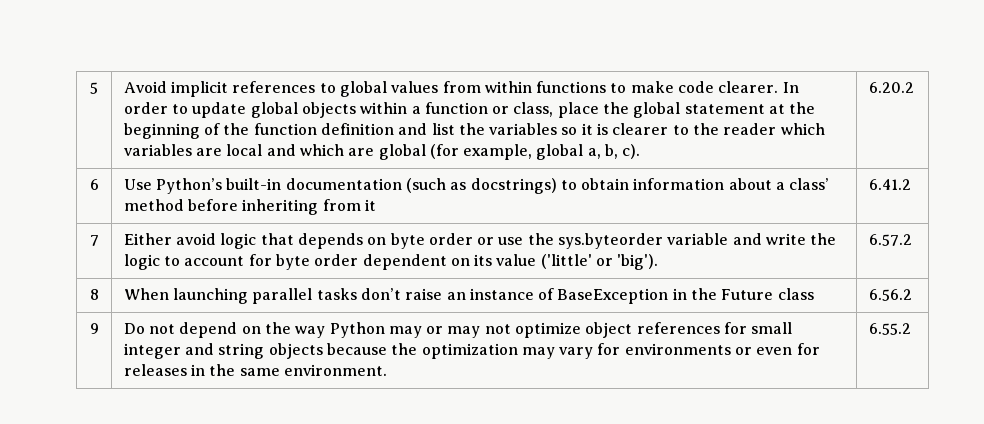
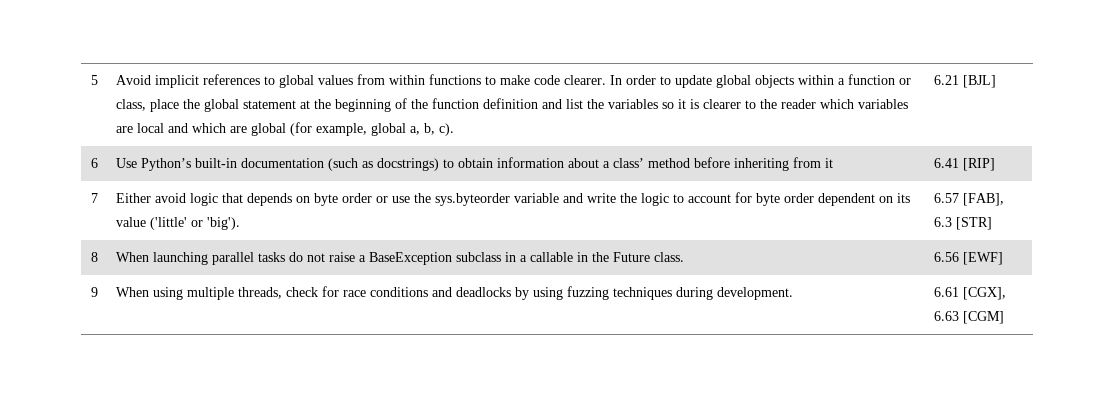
[868,82,914,93] 6.20.2 -> [934,75,997,88] 6.21 [BJL]
[868,179,911,190] 6.41.2 -> [934,158,996,171] 6.41 [RIP]
[868,234,912,246] 6.57.2 -> [934,193,1005,206] [934,217,993,230] 6.57 [FAB], 6.3 [STR]
[360,288,814,304] [868,289,912,301] [89,323,99,334] [123,322,793,338] [123,343,820,359] [123,364,387,376] [868,323,911,335] don’t raise an instance of BaseException in the Future class | 6.56.2 // 9 | Do not depend on the way Python may or may not optimize object references for small integer and string objects because the optimization may vary for environments or even for releases in the same environment. | 6.55.2 -> [289,252,685,265] [934,252,1004,265] [91,287,98,297] [116,286,794,300] [934,287,1007,300] [934,311,1005,324] do not raise a BaseException subclass in a callable in the Future class. | 6.56 [EWF] // 9 | When using multiple threads, check for race conditions and deadlocks by using fuzzing techniques during development. | 6.61 [CGX], 6.63 [CGM]

